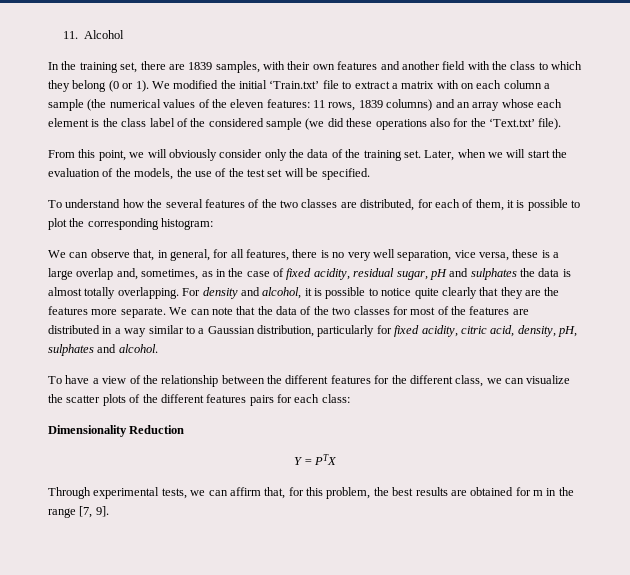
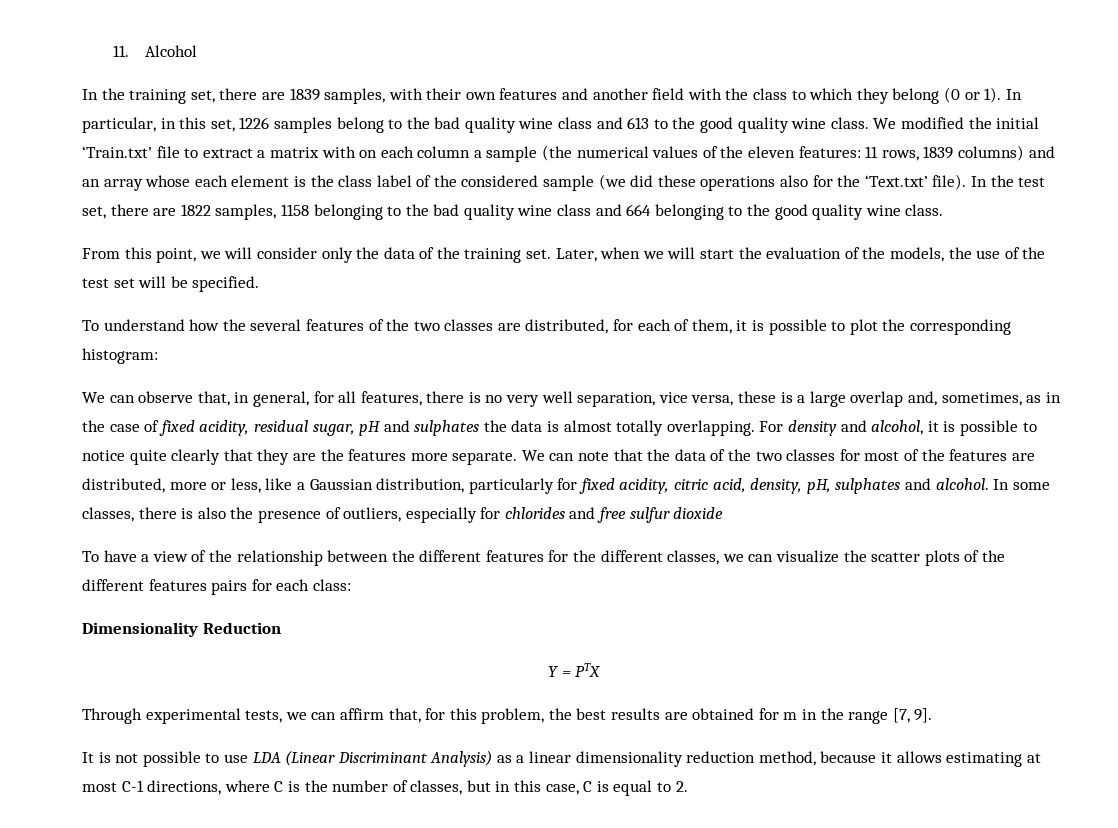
(149, 86) none -> [1005,89,1022,100] [82,117,869,133] In particular, in this set, 1226 samples belong to the bad quality wine class and 613 to the good quality wine class.
(562, 124) none -> [970,175,1046,187] [82,204,944,220] In the test set, there are 1822 samples, 1158 belonging to the bad quality wine class and 664 belonging to the good quality wine class.
[168,149,217,161] obviously -> (253, 253) none
[48,325,195,337] distributed in a way similar to -> [82,478,293,493] distributed, more or less, like
(158, 348) none -> [993,479,1050,490] [82,507,724,523] In some classes, there is also the presence of outliers, especially for chlorides and free sulfur dioxide
[455,375,484,387] class, -> [667,550,720,565] classes,
(109, 511) none -> [82,750,1041,767] [82,780,688,796] // It is not possible to use LDA (Linear Discriminant Analysis) as a linear dimensionality reduction method, because it allows estimating at most C-1 directions, where C is the number of classes, but in this case, C is equal to 2.

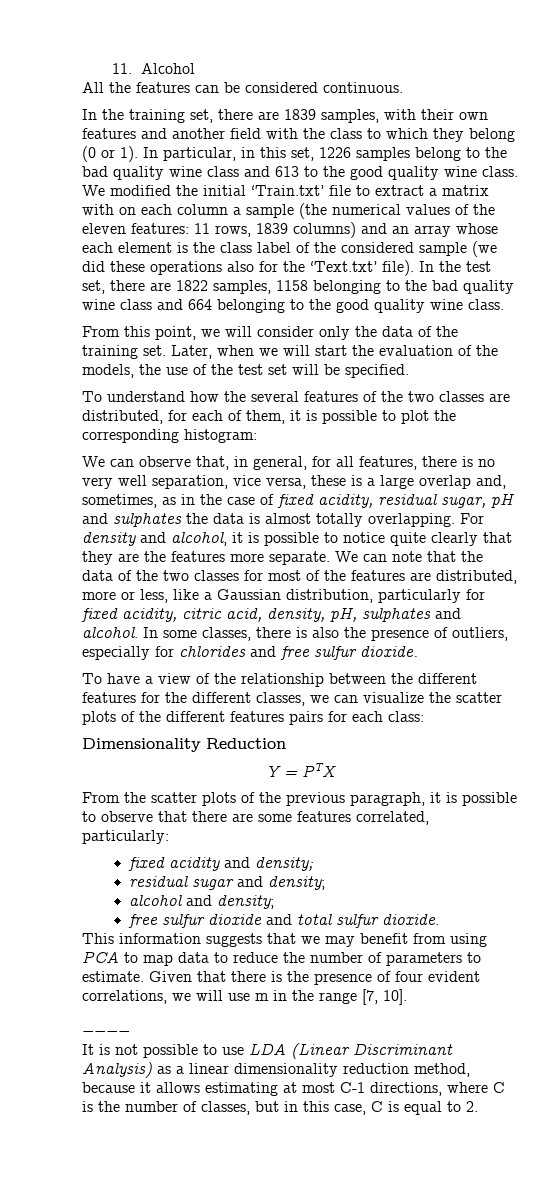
(197, 51) none -> [82,82,403,93] // All the features can be considered continuous.
[673,507,724,519] dioxide -> [360,646,418,658] dioxide.
[82,708,779,724] Through experimental tests, we can affirm that, for this problem, the best results are obtained for -> [82,792,517,806] [82,811,429,825] [82,830,169,844] [128,857,315,871] [129,876,326,890] [129,895,275,909] [128,914,440,928] [82,933,487,947] [82,951,481,966] [82,971,480,985] [82,990,250,1004] From the scatter plots of the previous paragraph, it is possible to observe that there are some features correlated, particularly: // fixed acidity and density; // residual sugar and density; // alcohol and density; // free sulfur dioxide and total sulfur dioxide. // This information suggests that we may benefit from using PCA to map data to reduce the number of parameters to estimate. Given that there is the presence of four evident correlations, we will use
[914,708,933,723] 9]. -> [383,989,407,1005] [82,1028,130,1032] 10]. // ____

